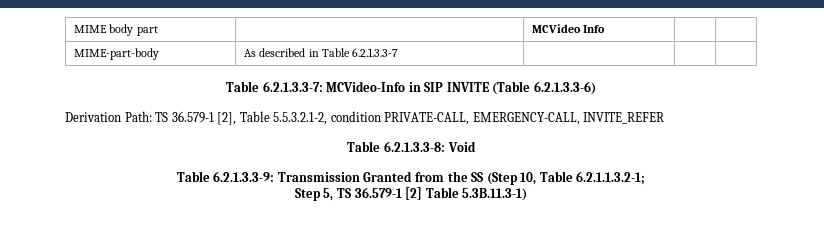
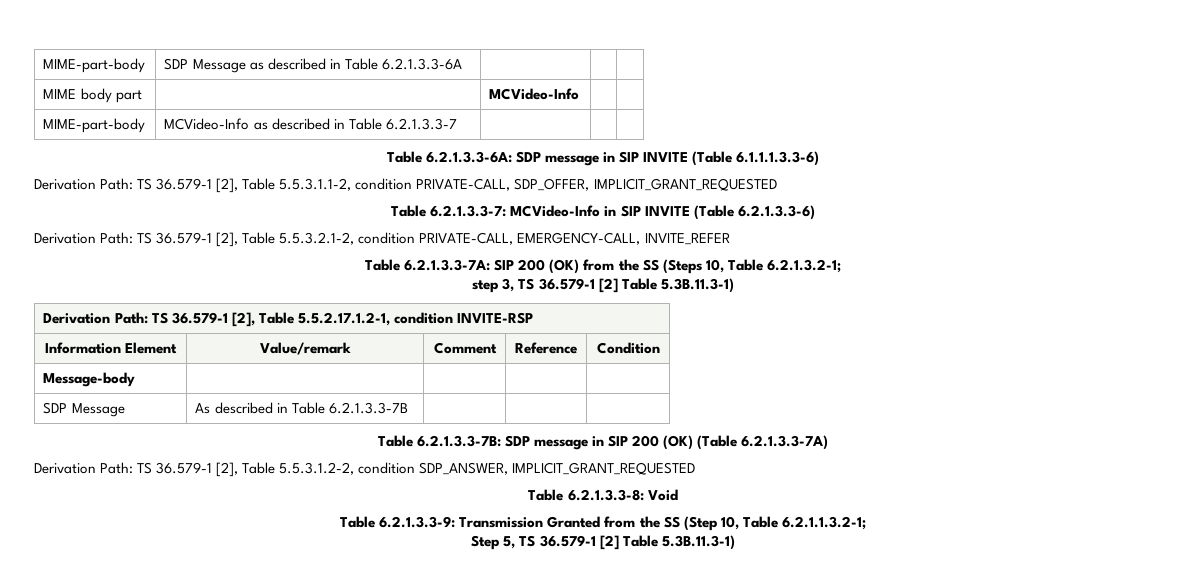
(74, 29) none -> [43,58,146,73] [164,58,462,73] MIME-part-body | SDP Message as described in Table 6.2.1.3.3-6A | | | //
[532,24,606,33] [74,48,160,60] [244,49,257,57] MCVideo Info | | // MIME-part-body | As -> [489,88,580,100] [43,118,146,133] [164,118,268,130] MCVideo-Info | | // MIME-part-body | MCVideo-Info as
(398, 52) none -> [386,151,820,166] [34,178,777,193] // Table 6.2.1.3.3-6A: SDP message in SIP INVITE (Table 6.1.1.1.3.3-6) // Derivation Path: TS 36.579-1 [2], Table 5.5.3.1.1-2, condition PRIVATE-CALL, SDP_OFFER, IMPLICIT_GRANT_REQUESTED
(665, 118) none -> [365,259,841,274] [472,278,734,293] [43,312,533,327] [44,342,178,354] [259,342,351,355] [433,342,497,354] [515,342,577,354] [596,342,660,354] [43,372,136,387] [43,402,125,417] [195,402,408,414] [377,435,829,450] [34,462,696,477] // Table 6.2.1.3.3-7A: SIP 200 (OK) from the SS (Steps 10, Table 6.2.1.3.2-1; // step 3, TS 36.579-1 [2] Table 5.3B.11.3-1) // Derivation Path: TS 36.579-1 [2], Table 5.5.2.17.1.2-1, condition INVITE-RSP // Information Element | Value/remark | Comment | Reference | Condition // Message-body | | | | // SDP Message | As described in Table 6.2.1.3.3-7B | | | // Table 6.2.1.3.3-7B: SDP message in SIP 200 (OK) (Table 6.2.1.3.3-7A) // Derivation Path: TS 36.579-1 [2], Table 5.5.3.1.2-2, condition SDP_ANSWER, IMPLICIT_GRANT_REQUESTED

